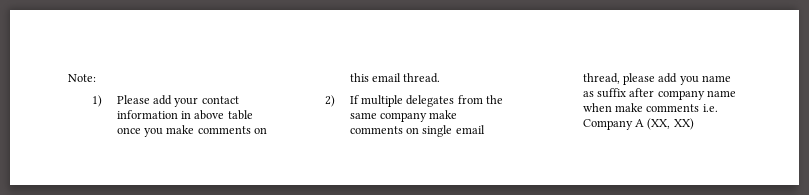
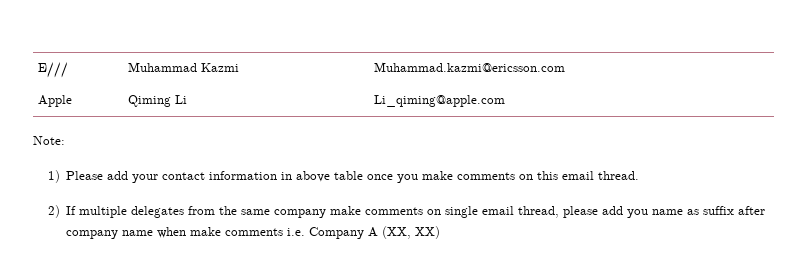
(68, 78) none -> [38,62,69,78] [128,62,240,72] [374,62,566,72] [38,95,73,107] [128,95,188,107] [374,95,506,107] E/// | Muhammad Kazmi | Muhammad.kazmi@ericsson.com // Apple | Qiming Li | Li_qiming@apple.com //

